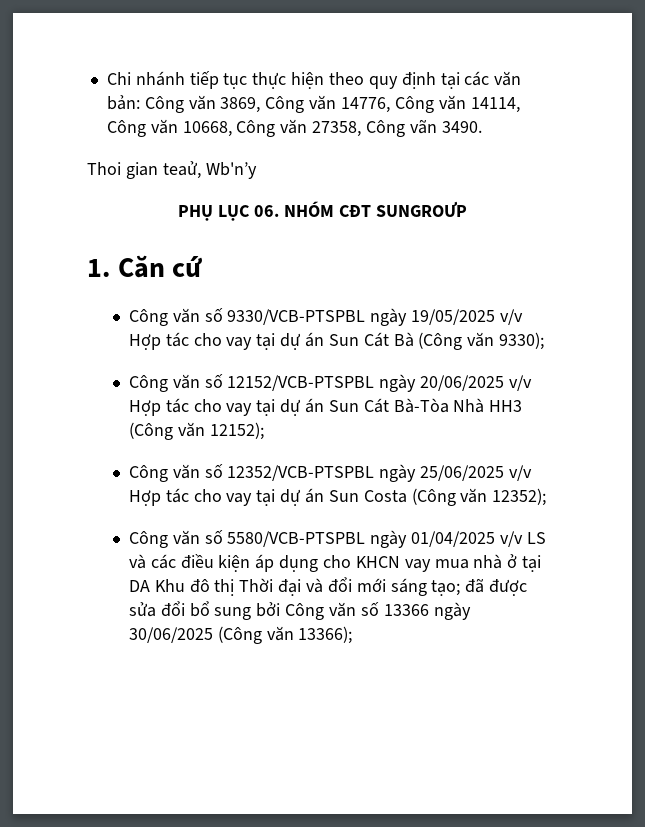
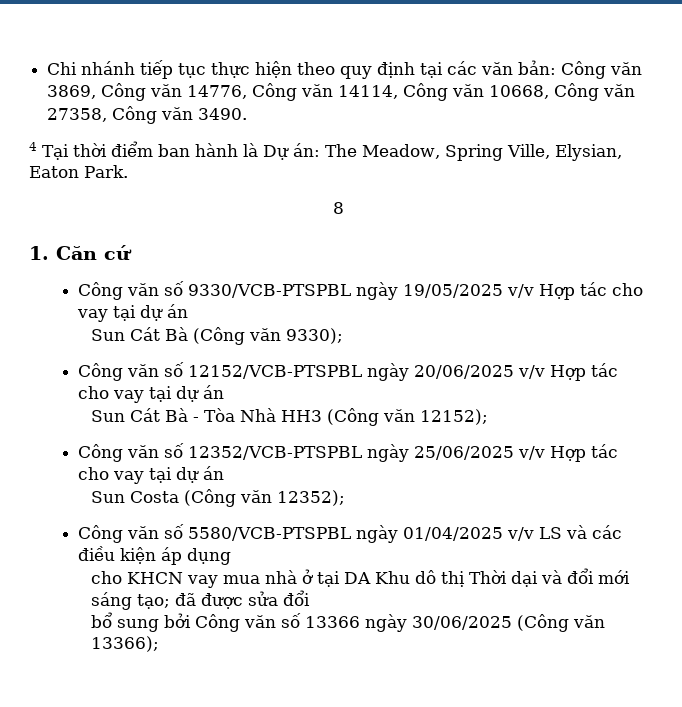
[409,119,437,134] vãn -> [161,107,194,120] văn
[87,161,257,179] [178,201,467,221] Thoi gian teaử, Wb'n’y // PHỤ LỤC 06. NHÓM CĐT SUNGROƯP -> [29,141,622,161] [29,165,128,178] [332,202,344,214] 4 Tại thời điểm ban hành là Dự án: The Meadow, Spring Ville, Elysian, Eaton Park. // 8
(324, 339) none -> (189, 311) //
[328,398,449,413] Sun Cát Bà-Tòa -> [91,408,236,422] // Sun Cát Bà - Tòa
(324, 495) none -> (225, 473) //
(319, 563) none -> (232, 556) //
[189,579,210,592] đô -> [415,570,437,584] dô
[278,579,302,596] đại -> [511,571,539,587] dại
(185, 608) none -> (311, 598) //

